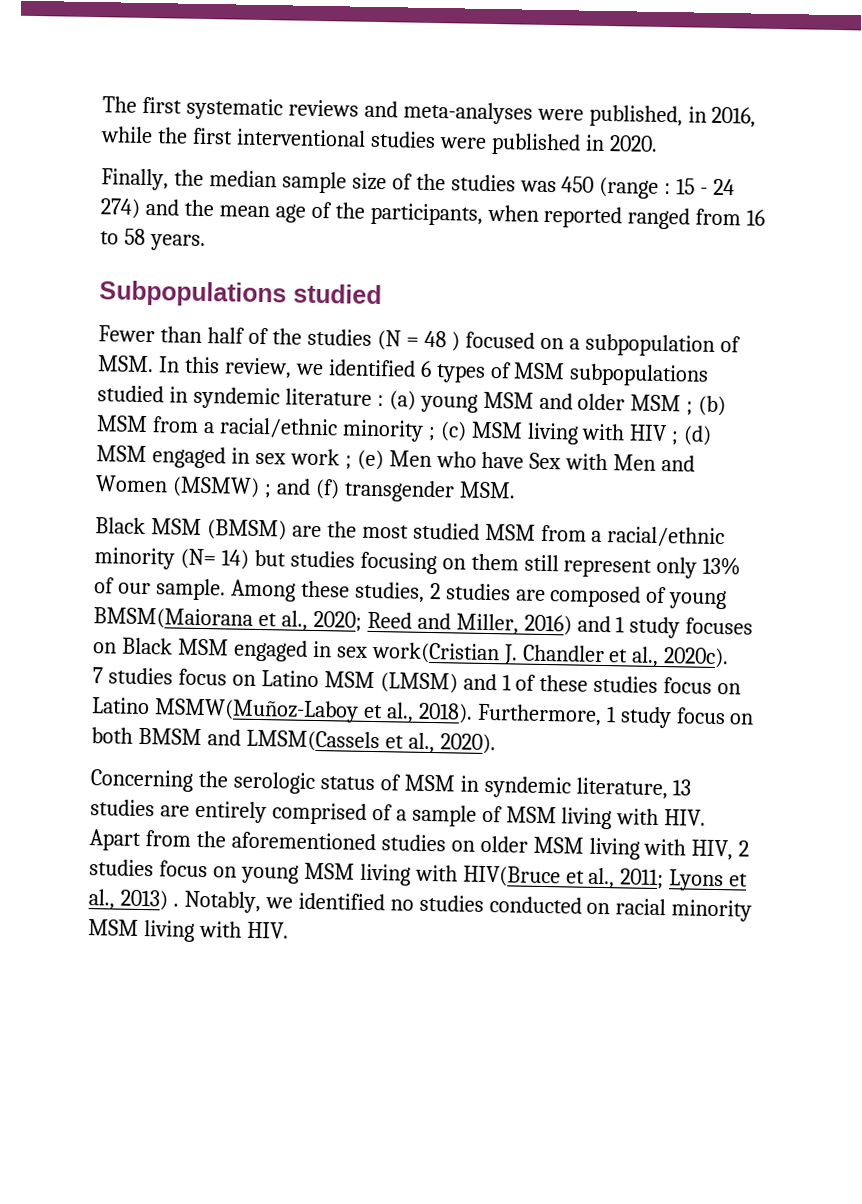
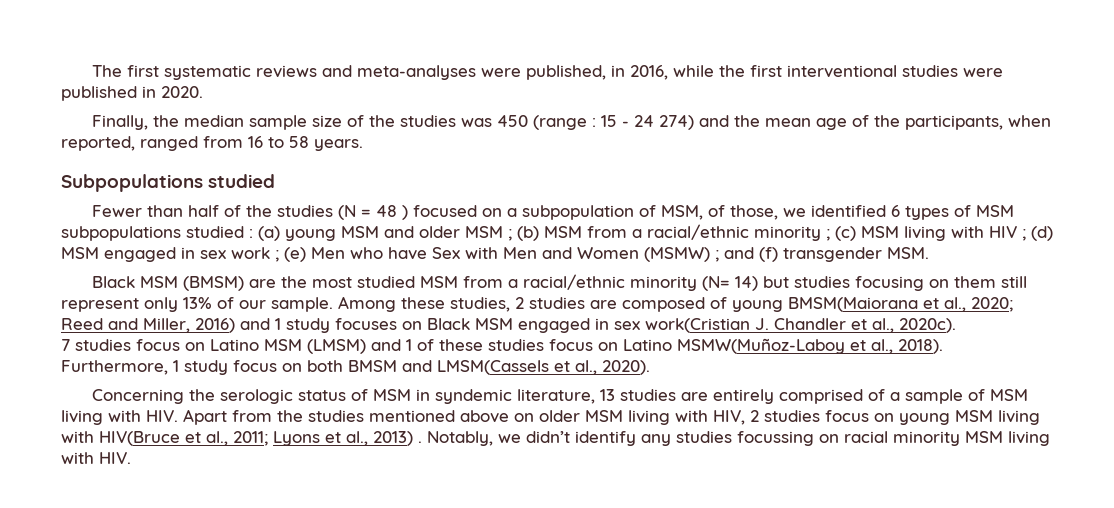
[543,205,623,229] reported -> [61,136,135,151] reported,
[97,355,292,379] MSM. In this review, -> [660,205,778,220] MSM, of those,
[168,386,372,410] in syndemic literature -> (244, 232) none
[230,831,446,852] aforementioned studies -> [308,410,509,423] studies mentioned above
[297,892,582,914] identified no studies conducted -> [526,431,814,446] didn’t identify any studies focussing

